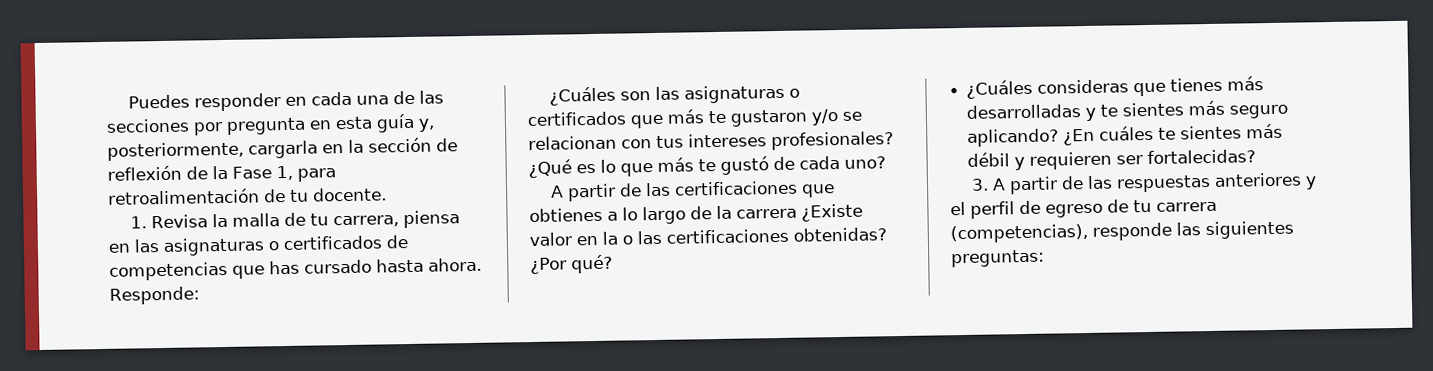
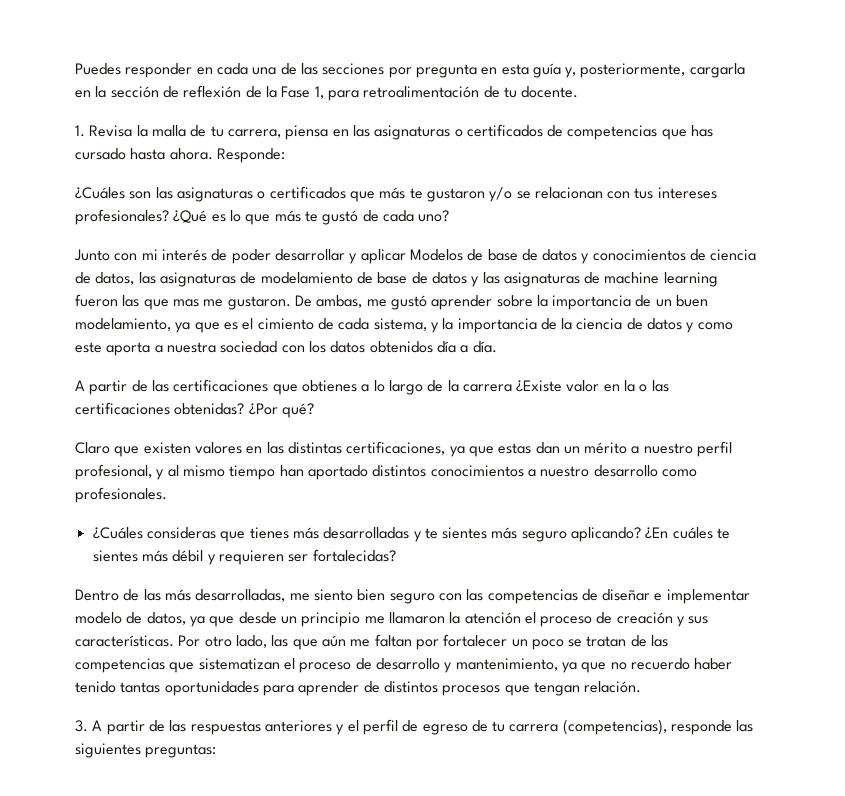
(886, 162) none -> [74,249,757,264] [75,272,718,287] [75,294,709,310] [75,318,733,333] [75,341,497,356] // Junto con mi interés de poder desarrollar y aplicar Modelos de base de datos y conocimientos de ciencia de datos, las asignaturas de modelamiento de base de datos y las asignaturas de machine learning fueron las que mas me gustaron. De ambas, me gustó aprender sobre la importancia de un buen modelamiento, ya que es el cimiento de cada sistema, y la importancia de la ciencia de datos y como este aporta a nuestra sociedad con los datos obtenidos día a día.
(613, 264) none -> [75,441,733,457] [75,464,697,480] [75,487,167,503] // Claro que existen valores en las distintas certificaciones, ya que estas dan un mérito a nuestro perfil profesional, y al mismo tiempo han aportado distintos conocimientos a nuestro desarrollo como profesionales.
(1257, 156) none -> [75,589,750,604] [75,612,709,627] [75,634,669,650] [75,658,733,673] [75,681,642,696] // Dentro de las más desarrolladas, me siento bien seguro con las competencias de diseñar e implementar modelo de datos, ya que desde un principio me llamaron la atención el proceso de creación y sus características. Por otro lado, las que aún me faltan por fortalecer un poco se tratan de las competencias que sistematizan el proceso de desarrollo y mantenimiento, ya que no recuerdo haber tenido tantas oportunidades para aprender de distintos procesos que tengan relación.

